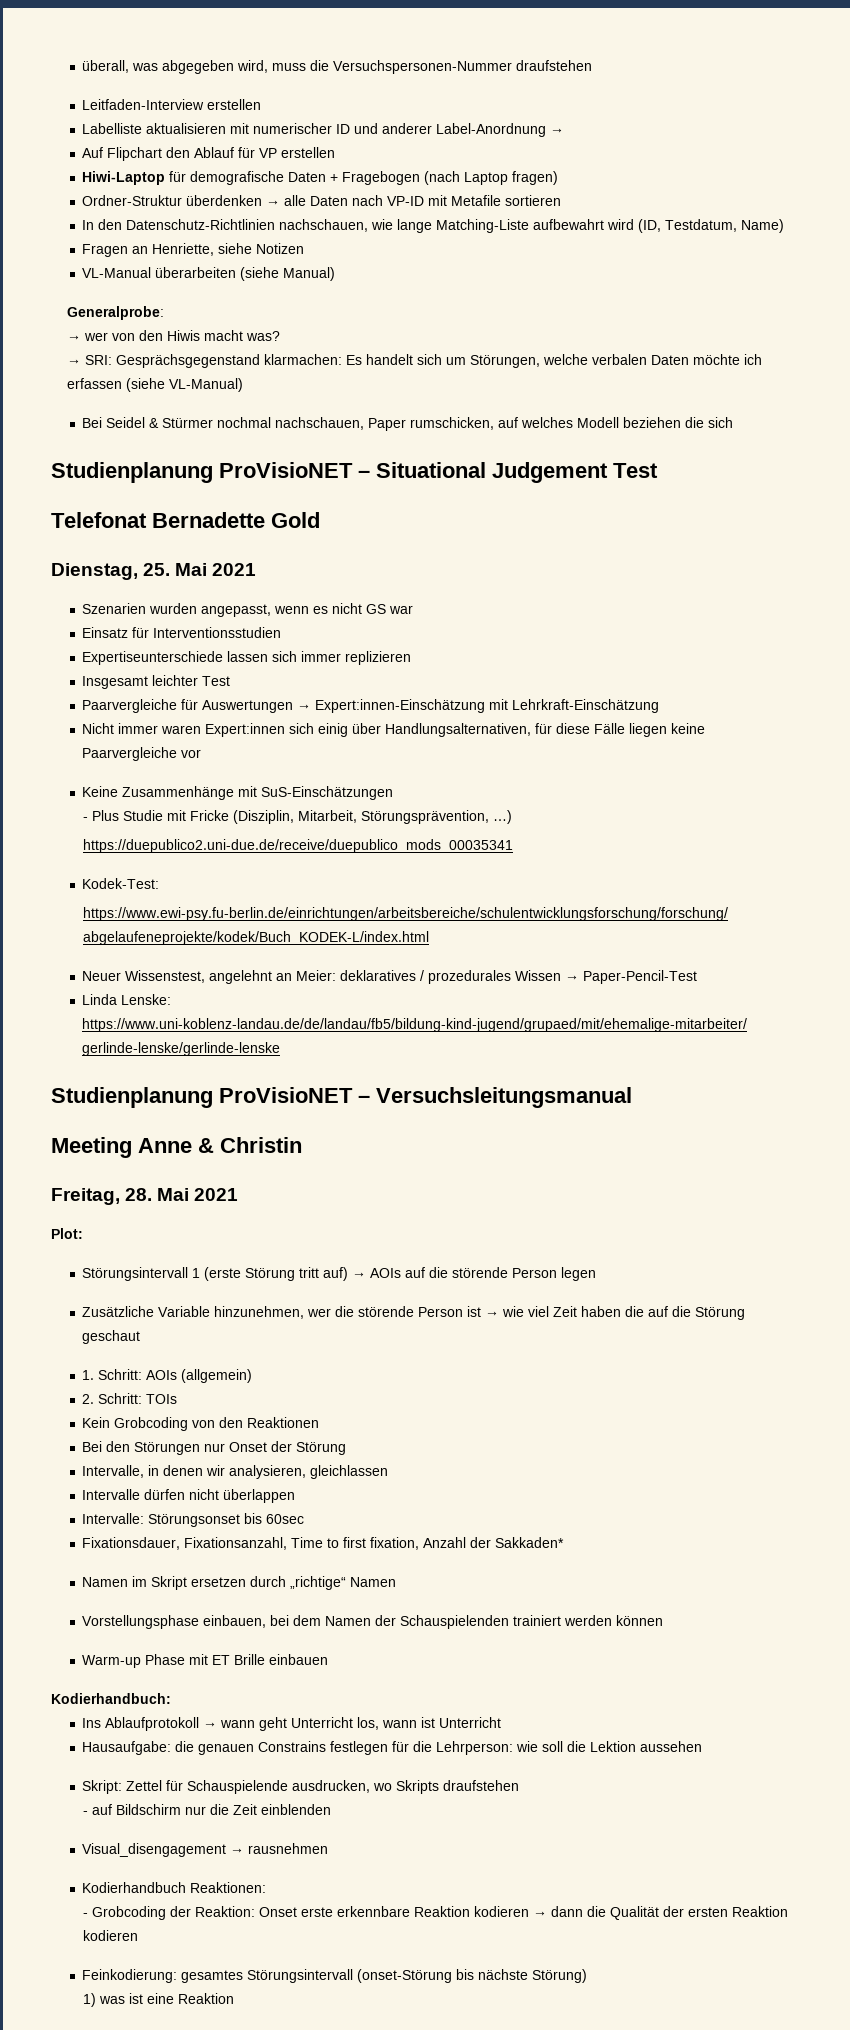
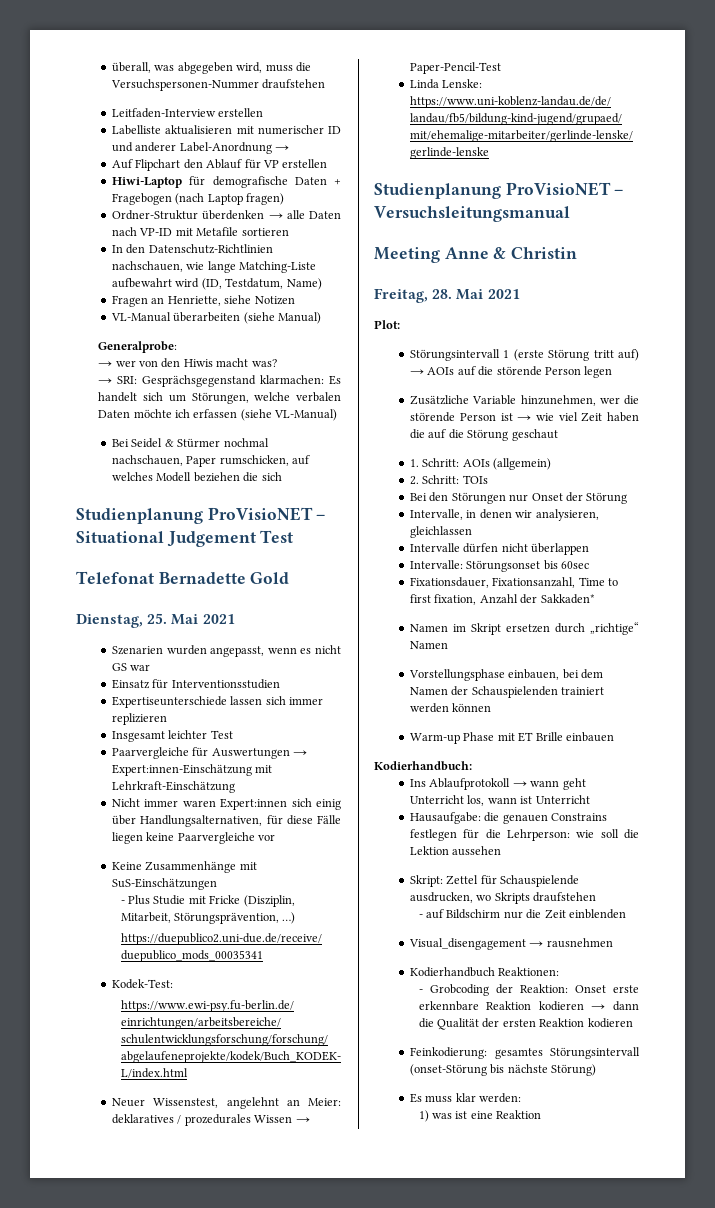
[82,1417,320,1431] // Kein Grobcoding von den Reaktionen -> (488, 479) none
(588, 1976) none -> [410,1093,522,1103] // Es muss klar werden:

